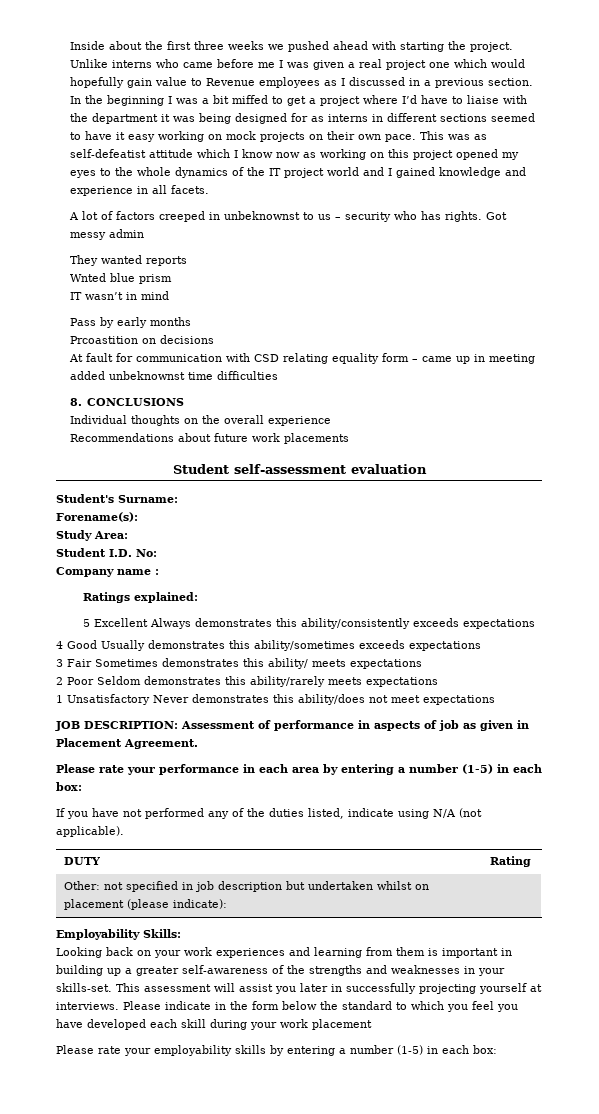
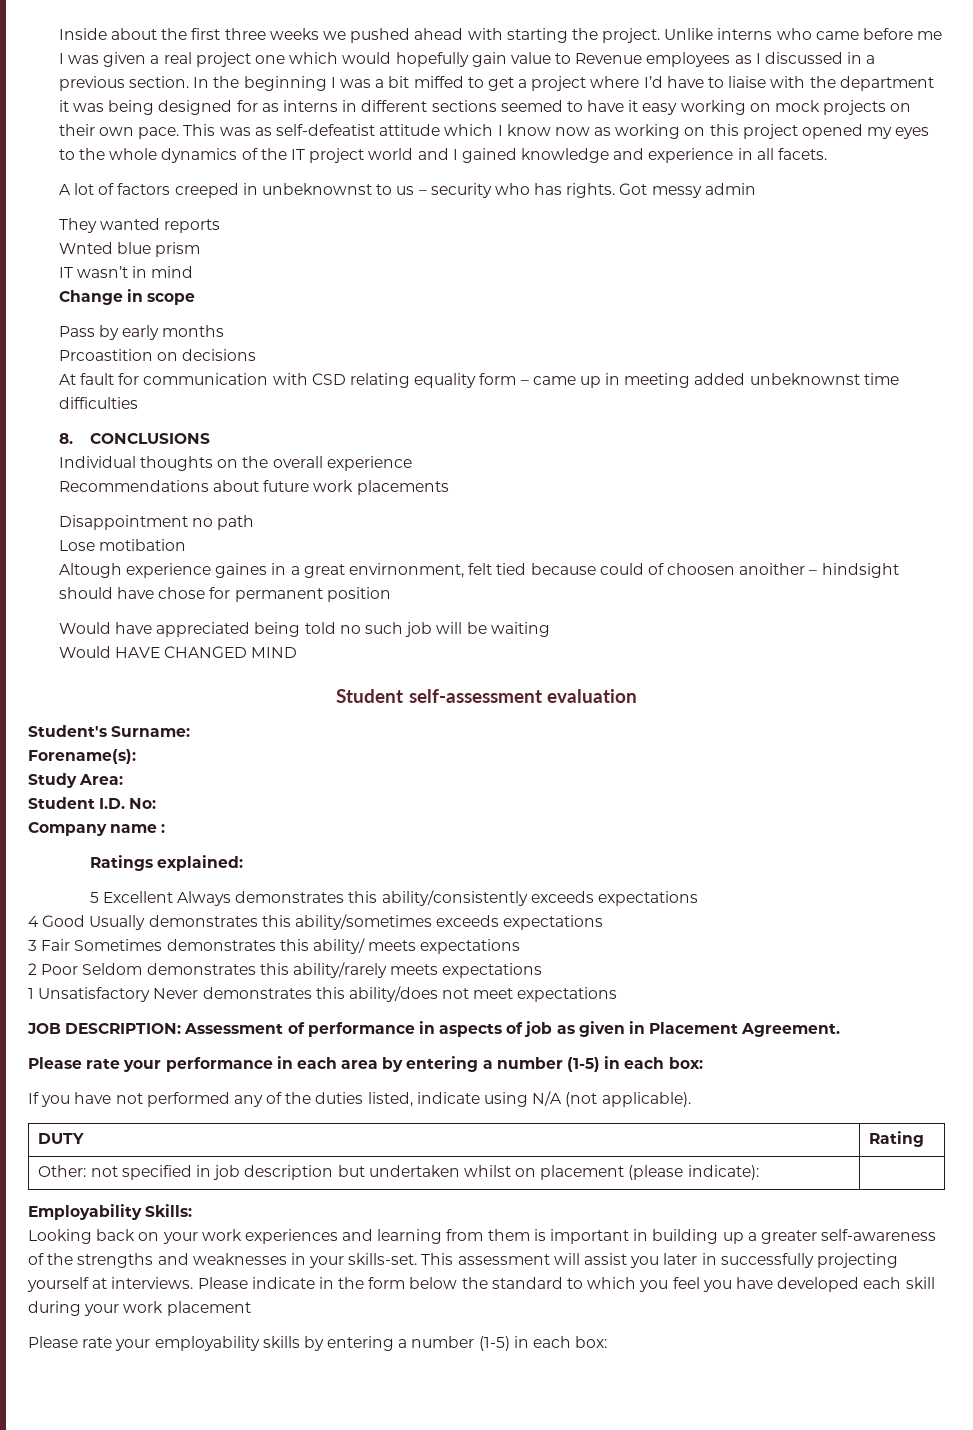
(169, 295) none -> [58,289,196,305] // Change in scope
(349, 438) none -> [58,515,255,530] [58,539,187,551] [58,563,899,578] [58,587,391,602] [58,622,550,637] [58,646,298,658] // Disappointment no path // Lose motibation // Altough experience gaines in a great envirnonment, felt tied because could of choosen anoither – hindsight should have chose for permanent position // Would have appreciated being told no such job will be waiting // Would HAVE CHANGED MIND

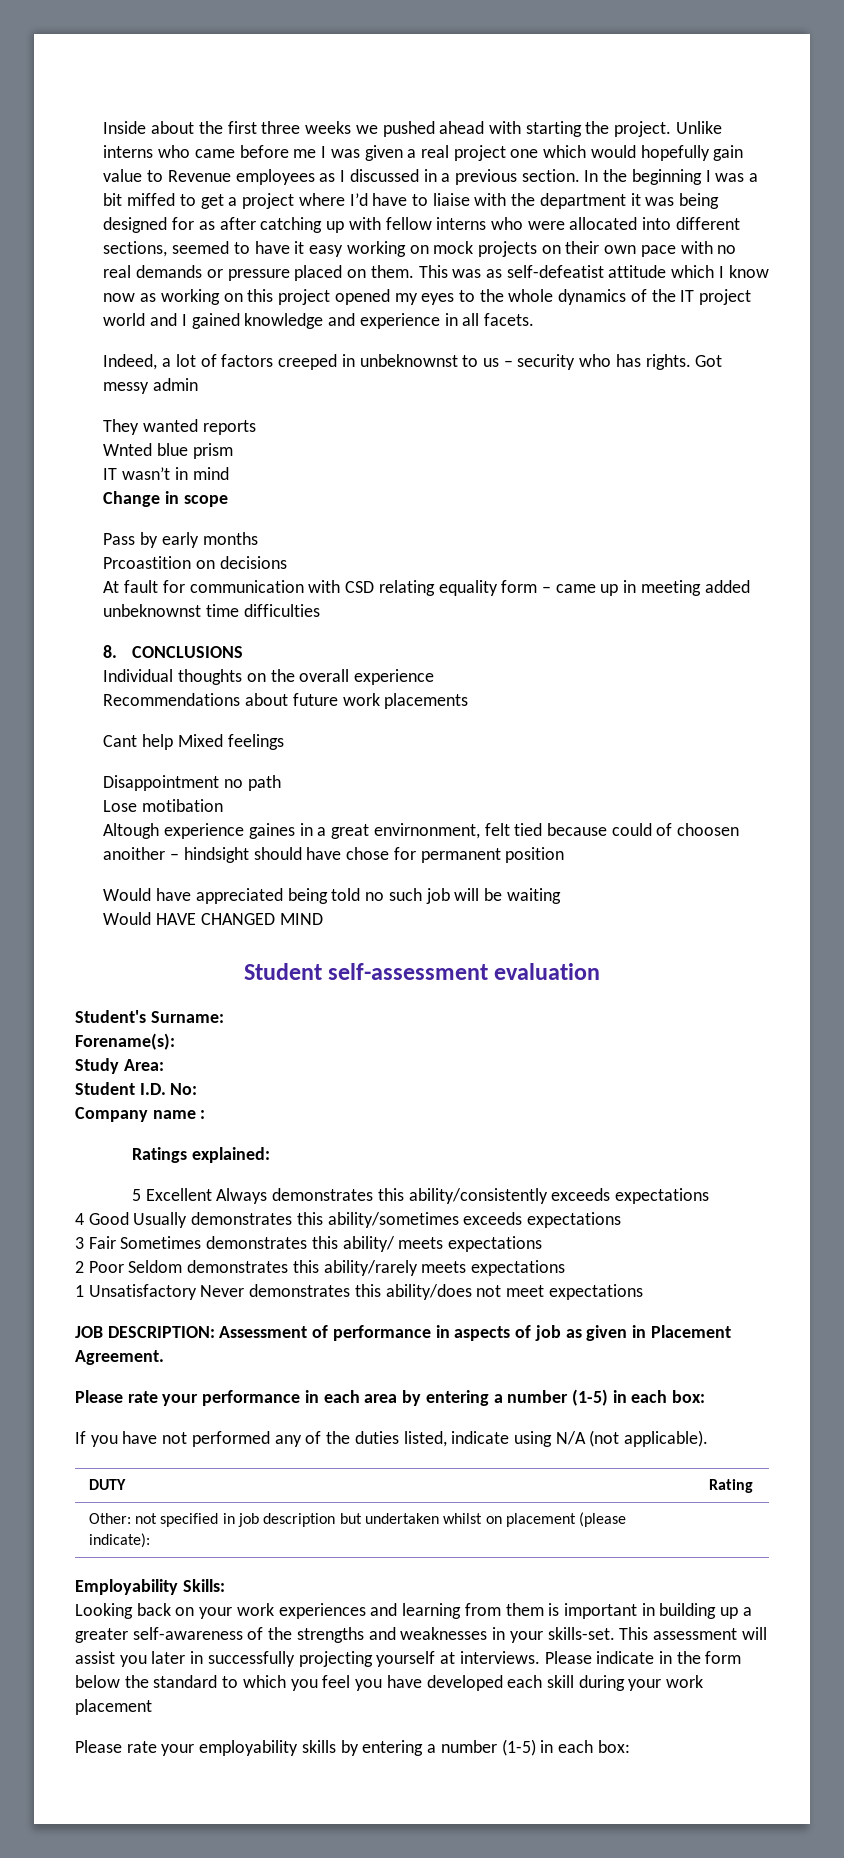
[282,100,497,112] interns in different sections -> [219,217,740,233] [103,241,168,257] after catching up with fellow interns who were allocated into different sections,
[138,127,180,139] pace. -> [640,241,737,257] [103,265,414,281] pace with no real demands or pressure placed on them.
[58,184,71,195] A -> [103,354,172,370] Indeed, a
(449, 487) none -> [103,734,284,750] // Cant help Mixed feelings

